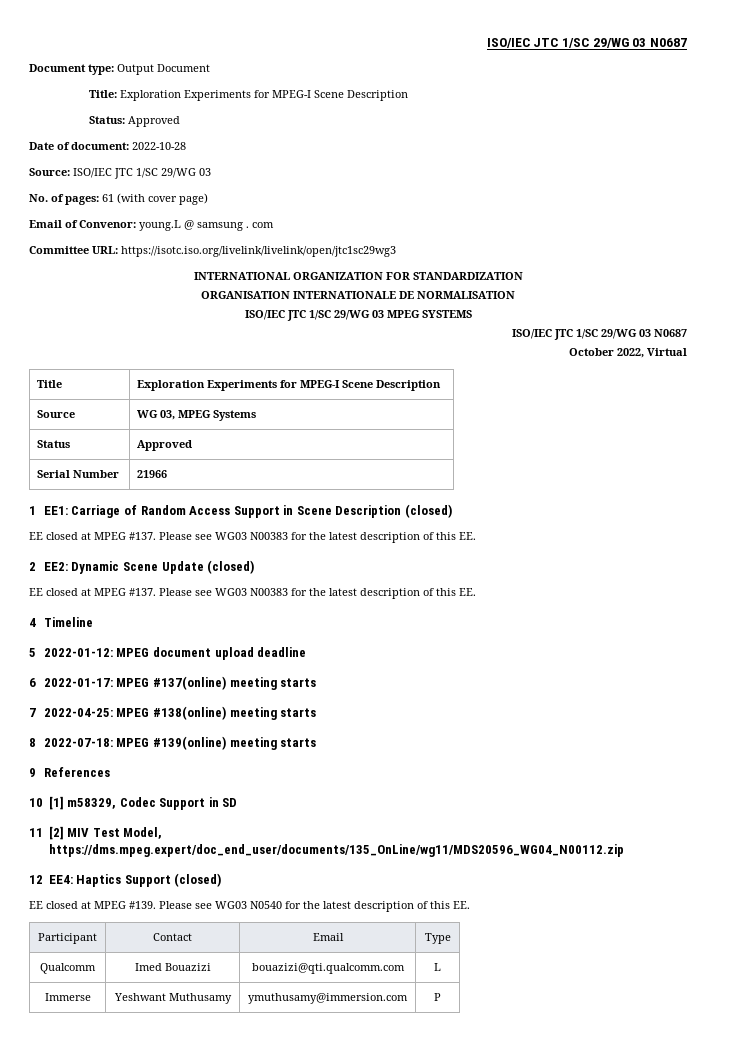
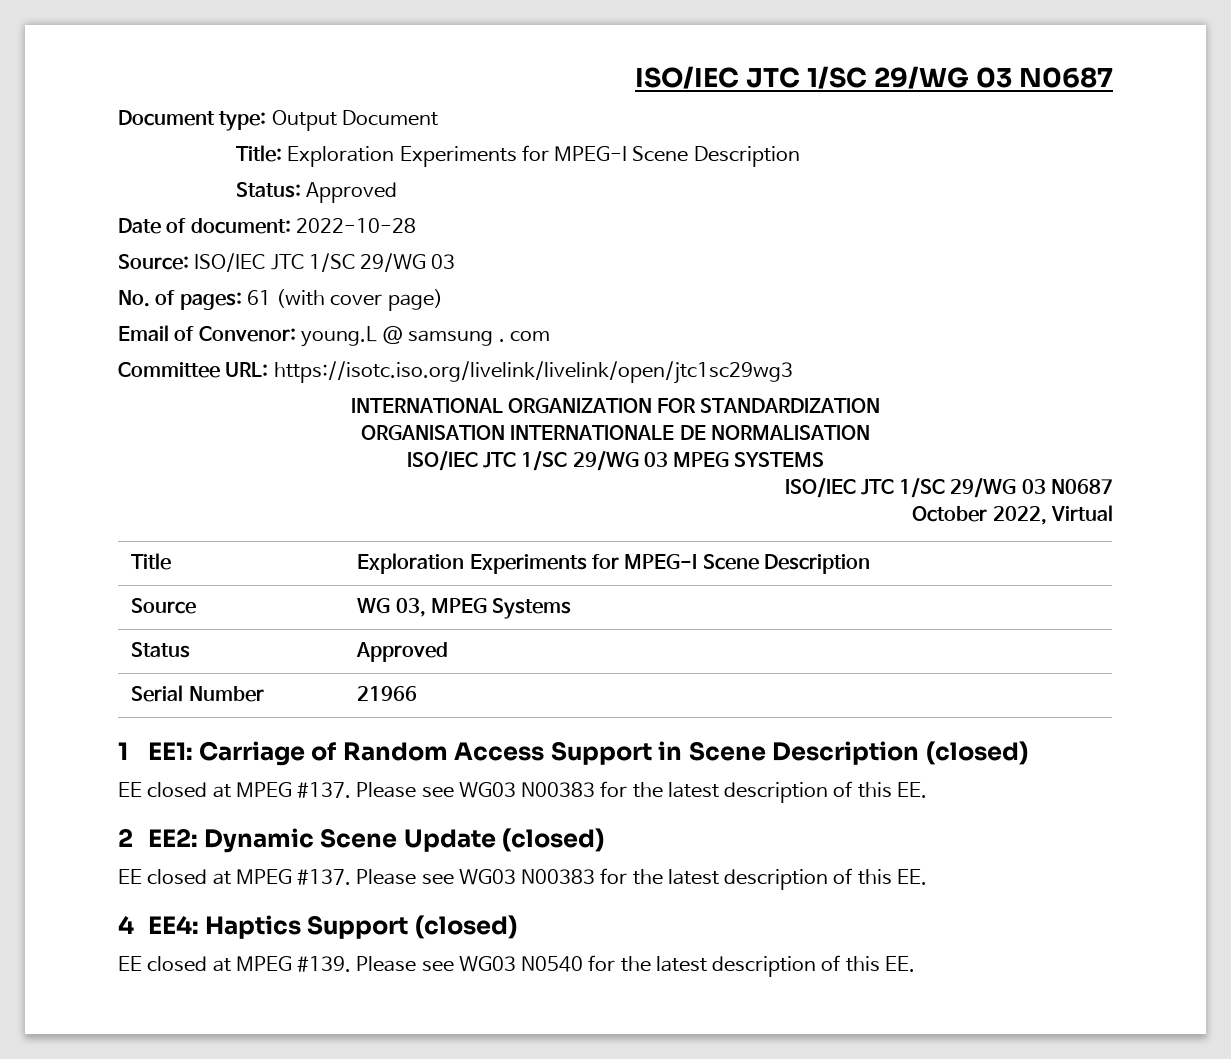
[43,617,93,627] [29,647,307,660] [29,676,317,690] [29,706,317,720] [29,736,317,750] [29,767,110,777] [29,796,238,810] [29,826,163,840] [48,844,624,857] [29,875,43,884] Timeline // 5 2022-01-12: MPEG document upload deadline // 6 2022-01-17: MPEG #137(online) meeting starts // 7 2022-04-25: MPEG #138(online) meeting starts // 8 2022-07-18: MPEG #139(online) meeting starts // 9 References // 10 [1] m58329, Codec Support in SD // 11 [2] MIV Test Model, https://dms.mpeg.expert/doc_end_user/documents/135_OnLine/wg11/MDS20596_WG04_N00112.zip // 12 -> (134, 924) none
[38,933,97,944] [153,933,192,941] [312,933,344,941] [424,933,451,944] [40,963,96,974] [134,963,211,971] [251,963,405,974] [434,963,441,971] [44,993,91,1001] [113,993,232,1004] [247,993,408,1004] [434,993,441,1001] // Participant | Contact | Email | Type // Qualcomm | Imed Bouazizi | bouazizi@qti.qualcomm.com | L // Immerse | Yeshwant Muthusamy | ymuthusamy@immersion.com | P -> (915, 964) none

